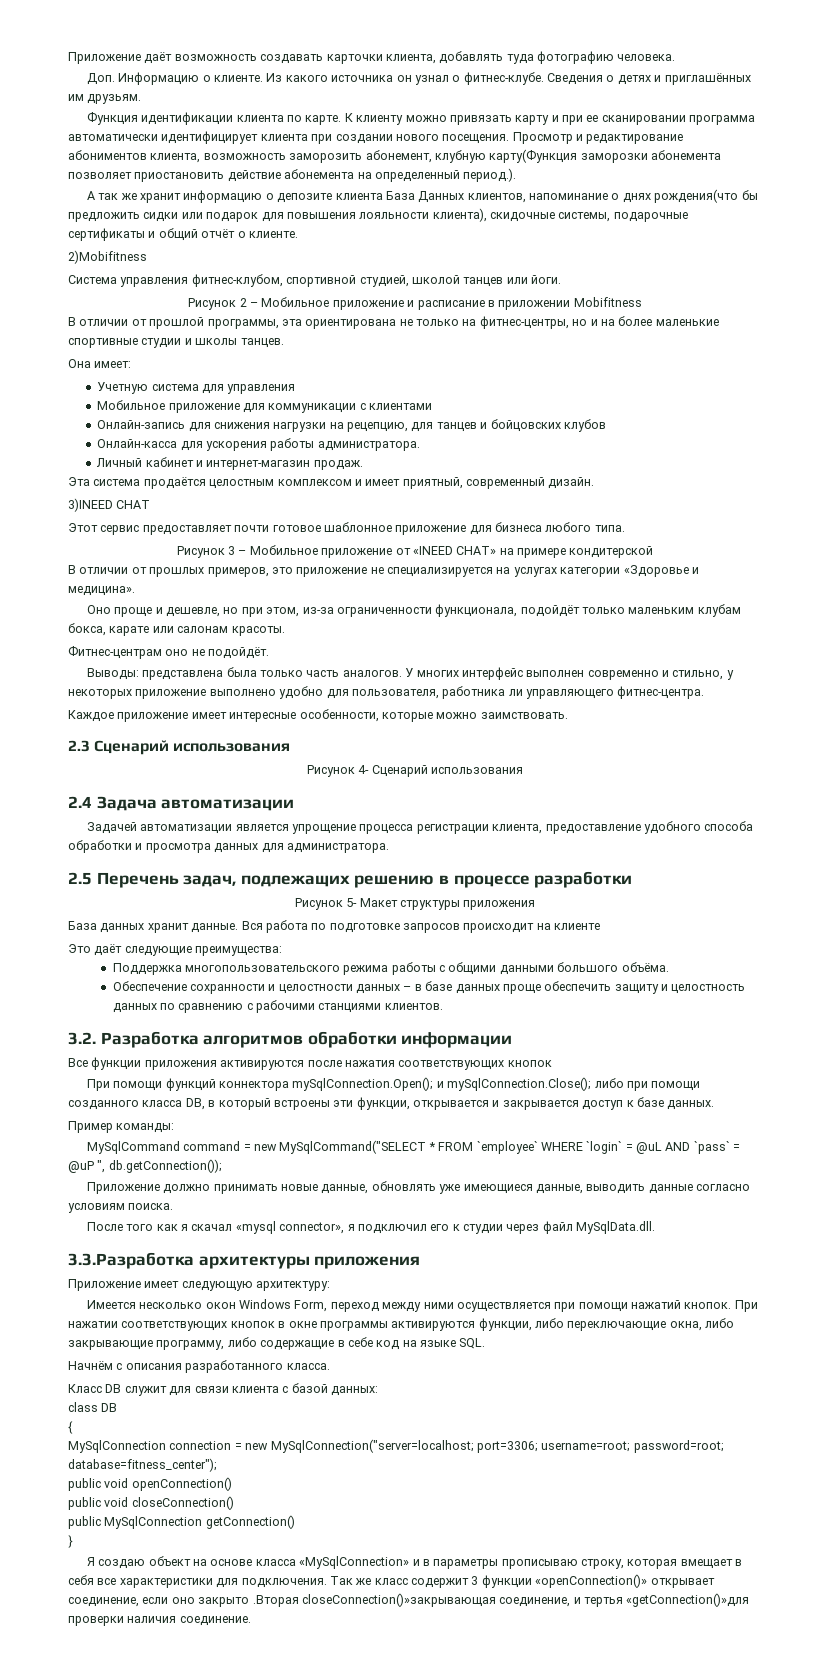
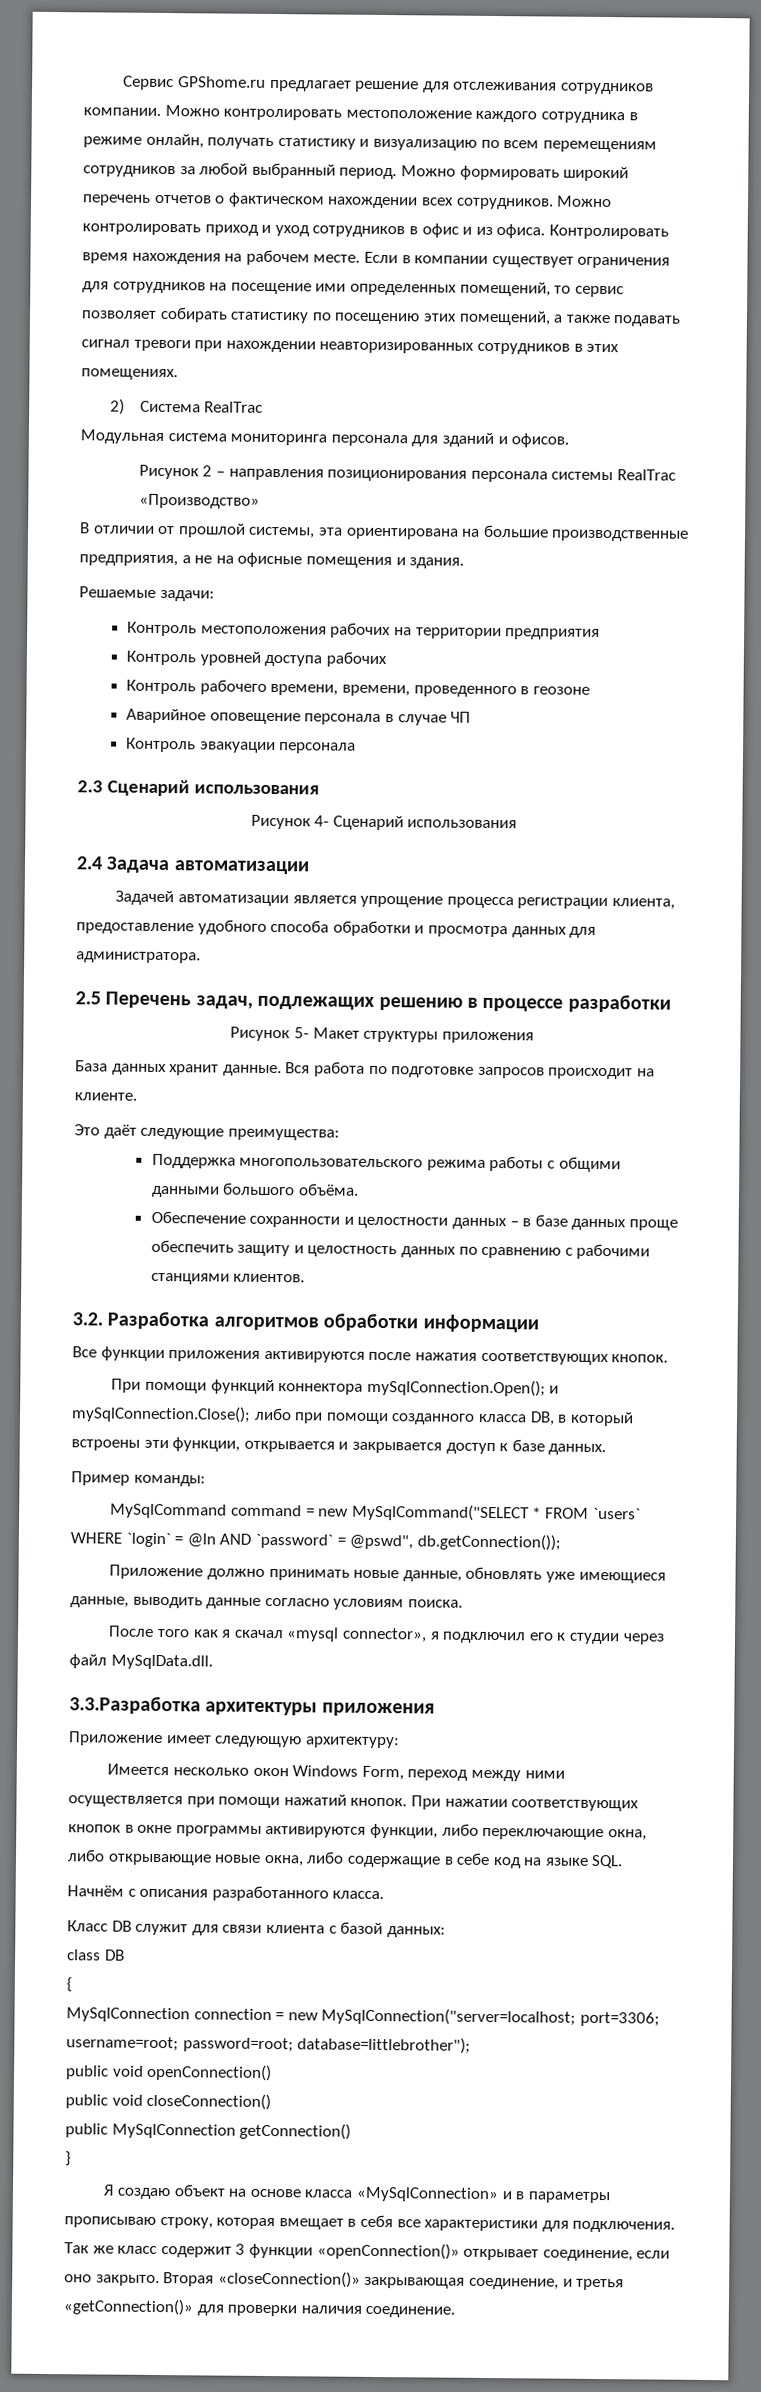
[68,51,676,64] [86,72,751,85] [68,94,142,104] [86,112,756,125] [68,131,684,144] [68,149,721,163] [68,168,517,182] [86,189,758,203] [68,208,688,222] [68,228,298,241] [68,250,147,264] [68,274,561,287] [188,297,642,310] Приложение даёт возможность создавать карточки клиента, добавлять туда фотографию человека. // Доп. Информацию о клиенте. Из какого источника он узнал о фитнес-клубе. Сведения о детях и приглашённых им друзьям. // Функция идентификации клиента по карте. К клиенту можно привязать карту и при ее сканировании программа автоматически идентифицирует клиента при создании нового посещения. Просмотр и редактирование абониментов клиента, возможность заморозить абонемент, клубную карту(Функция заморозки абонемента позволяет приостановить действие абонемента на определенный период.). // А так же хранит информацию о депозите клиента База Данных клиентов, напоминание о днях рождения(что бы предложить сидки или подарок для повышения лояльности клиента), скидочные системы, подарочные сертификаты и общий отчёт о клиенте. // 2)Mobifitness // Система управления фитнес-клубом, спортивной студией, школой танцев или йоги. // Рисунок 2 – Мобильное приложение и расписание в приложении Mobifitness -> [123,75,655,95] [83,104,638,124] [83,133,657,153] [83,162,630,182] [82,192,613,210] [82,223,669,240] [82,249,671,269] [82,281,624,298] [81,306,682,327] [81,339,620,355] [81,368,178,381] [110,398,264,415] [80,429,570,448] [138,464,677,483] [138,493,260,509] Сервис GPShome.ru предлагает решение для отслеживания сотрудников компании. Можно контролировать местоположение каждого сотрудника в режиме онлайн, получать статистику и визуализацию по всем перемещениям сотрудников за любой выбранный период. Можно формировать широкий перечень отчетов о фактическом нахождении всех сотрудников. Можно контролировать приход и уход сотрудников в офис и из офиса. Контролировать время нахождения на рабочем месте. Если в компании существует ограничения для сотрудников на посещение ими определенных помещений, то сервис позволяет собирать статистику по посещению этих помещений, а также подавать сигнал тревоги при нахождении неавторизированных сотрудников в этих помещениях. // 2) Система RealTrac // Модульная система мониторинга персонала для зданий и офисов. // Рисунок 2 – направления позиционирования персонала системы RealTrac «Производство»
[207,319,279,329] программы, -> [248,526,316,539] системы,
[399,316,719,329] [68,338,284,348] [68,359,132,368] [97,382,296,394] [97,400,433,413] [97,419,606,432] [97,438,420,451] [96,457,363,470] [68,477,595,489] [68,498,151,512] [68,522,625,535] [176,545,654,558] [68,565,699,577] [68,586,135,596] [86,604,741,617] [68,623,285,636] [68,646,270,659] [86,667,734,680] [68,686,705,699] [68,709,568,722] не только на фитнес-центры, но и на более маленькие спортивные студии и школы танцев. // Она имеет: // Учетную система для управления // Мобильное приложение для коммуникации с клиентами // Онлайн-запись для снижения нагрузки на рецепцию, для танцев и бойцовских клубов // Онлайн-касса для ускорения работы администратора. // Личный кабинет и интернет-магазин продаж. // Эта система продаётся целостным комплексом и имеет приятный, современный дизайн. // 3)INEED CHAT // Этот сервис предоставляет почти готовое шаблонное приложение для бизнеса любого типа. // Рисунок 3 – Мобильное приложение от «INEED CHAT» на примере кондитерской // В отличии от прошлых примеров, это приложение не специализируется на услугах категории «Здоровье и медицина». // Оно проще и дешевле, но при этом, из-за ограниченности функционала, подойдёт только маленьким клубам бокса, карате или салонам красоты. // Фитнес-центрам оно не подойдёт. // Выводы: представлена была только часть аналогов. У многих интерфейс выполнен современно и стильно, у некоторых приложение выполнено удобно для пользователя, работника ли управляющего фитнес-центра. // Каждое приложение имеет интересные особенности, которые можно заимствовать. -> [461,524,690,542] [79,552,465,569] [79,586,215,602] [127,621,601,640] [126,650,387,668] [126,679,590,698] [126,708,472,726] [126,737,357,754] на большие производственные предприятия, а не на офисные помещения и здания. // Решаемые задачи: // Контроль местоположения рабочих на территории предприятия // Контроль уровней доступа рабочих // Контроль рабочего времени, времени, проведенного в геозоне // Аварийное оповещение персонала в случае ЧП // Контроль эвакуации персонала
[554,923,601,930] клиенте -> [74,1092,137,1101] клиенте.
[507,1060,552,1067] кнопок -> [611,1354,669,1363] кнопок.
[476,1141,538,1154] `employee` -> [592,1507,641,1520] `users`
[636,1141,741,1154] [68,1160,106,1173] @uL AND `pass` = @uP ", -> [186,1533,414,1550] @ln AND `password` = @pswd",
[68,1340,225,1350] закрывающие программу, -> [107,1853,304,1867] открывающие новые окна,
[68,1458,217,1472] database=fitness_center"); -> [297,2036,472,2054] database=littlebrother");
[198,1593,750,1607] закрыто .Вторая closeConnection()»закрывающая соединение, и тертья «getConnection()»для -> [95,2270,625,2291] [63,2298,224,2316] закрыто. Вторая «closeConnection()» закрывающая соединение, и третья «getConnection()» для

